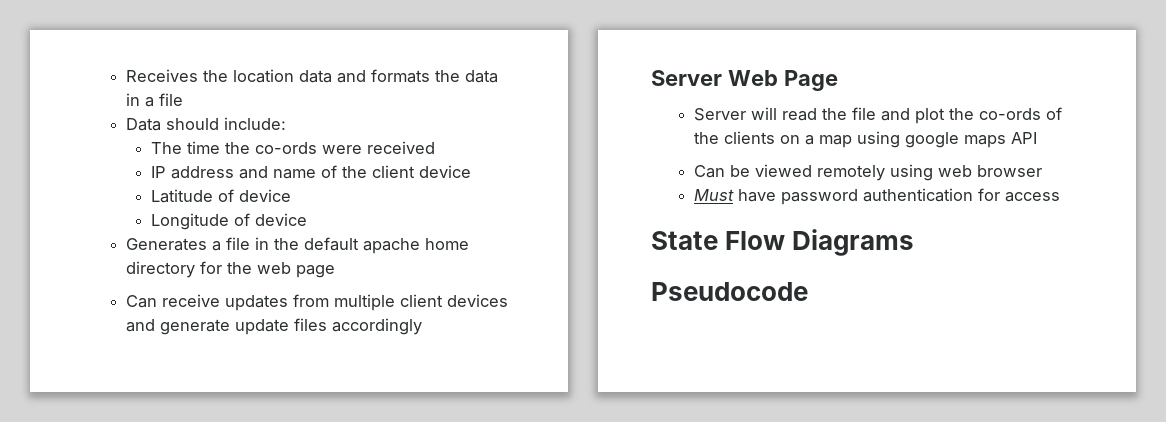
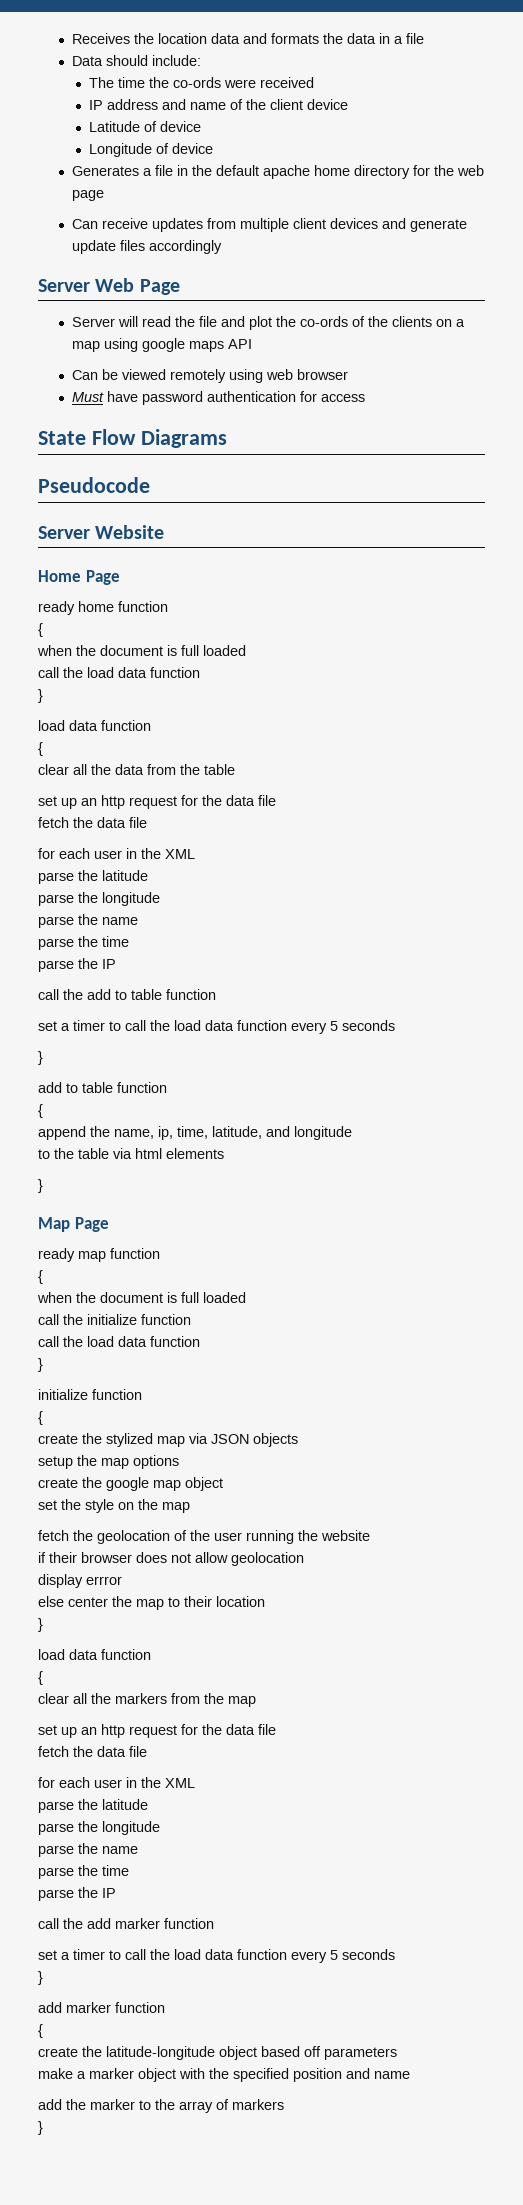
(808, 291) none -> [38,525,165,539] [38,570,120,585] [38,601,168,615] [38,623,43,637] [37,645,246,656] [38,667,200,678] [38,689,43,703] [38,720,151,731] [38,742,43,756] [38,764,235,775] [38,795,276,809] [38,817,147,828] [38,848,195,859] [38,870,148,884] [38,892,160,906] [38,914,138,928] [38,936,129,950] [38,958,116,972] [38,989,216,1000] [38,1020,395,1034] [38,1051,43,1065] [38,1082,167,1093] [38,1104,43,1118] [38,1126,352,1140] [38,1148,224,1159] [38,1179,43,1193] [38,1217,109,1232] [38,1248,160,1262] [38,1270,43,1284] [37,1292,246,1303] [38,1314,191,1325] [38,1336,200,1347] [38,1358,43,1372] [38,1389,142,1400] [38,1411,43,1425] [38,1433,298,1447] [38,1455,179,1469] [38,1477,223,1491] [38,1499,190,1513] [38,1530,370,1544] [38,1552,304,1566] [38,1574,122,1588] [38,1596,265,1610] [38,1618,43,1632] [38,1649,151,1660] [38,1671,43,1685] [38,1693,256,1707] [38,1724,276,1738] [38,1746,147,1757] [38,1777,195,1788] [38,1799,148,1813] [38,1821,160,1835] [38,1843,138,1857] [38,1865,129,1879] [38,1887,116,1901] [38,1918,214,1929] [38,1949,395,1963] [38,1971,43,1985] [38,2002,165,2013] [38,2024,43,2038] [38,2046,397,2060] [38,2068,410,2082] [38,2099,284,2113] [38,2121,43,2135] // Server Website // Home Page // ready home function // { // when the document is full loaded // call the load data function // } // load data function // { // clear all the data from the table // set up an http request for the data file // fetch the data file // for each user in the XML // parse the latitude // parse the longitude // parse the name // parse the time // parse the IP // call the add to table function // set a timer to call the load data function every 5 seconds // } // add to table function // { // append the name, ip, time, latitude, and longitude // to the table via html elements // } // Map Page // ready map function // { // when the document is full loaded // call the initialize function // call the load data function // } // initialize function // { // create the stylized map via JSON objects // setup the map options // create the google map object // set the style on the map // fetch the geolocation of the user running the website // if their browser does not allow geolocation // display errror // else center the map to their location // } // load data function // { // clear all the markers from the map // set up an http request for the data file // fetch the data file // for each user in the XML // parse the latitude // parse the longitude // parse the name // parse the time // parse the IP // call the add marker function // set a timer to call the load data function every 5 seconds // } // add marker function // { // create the latitude-longitude object based off parameters // make a marker object with the specified position and name // add the marker to the array of markers // }

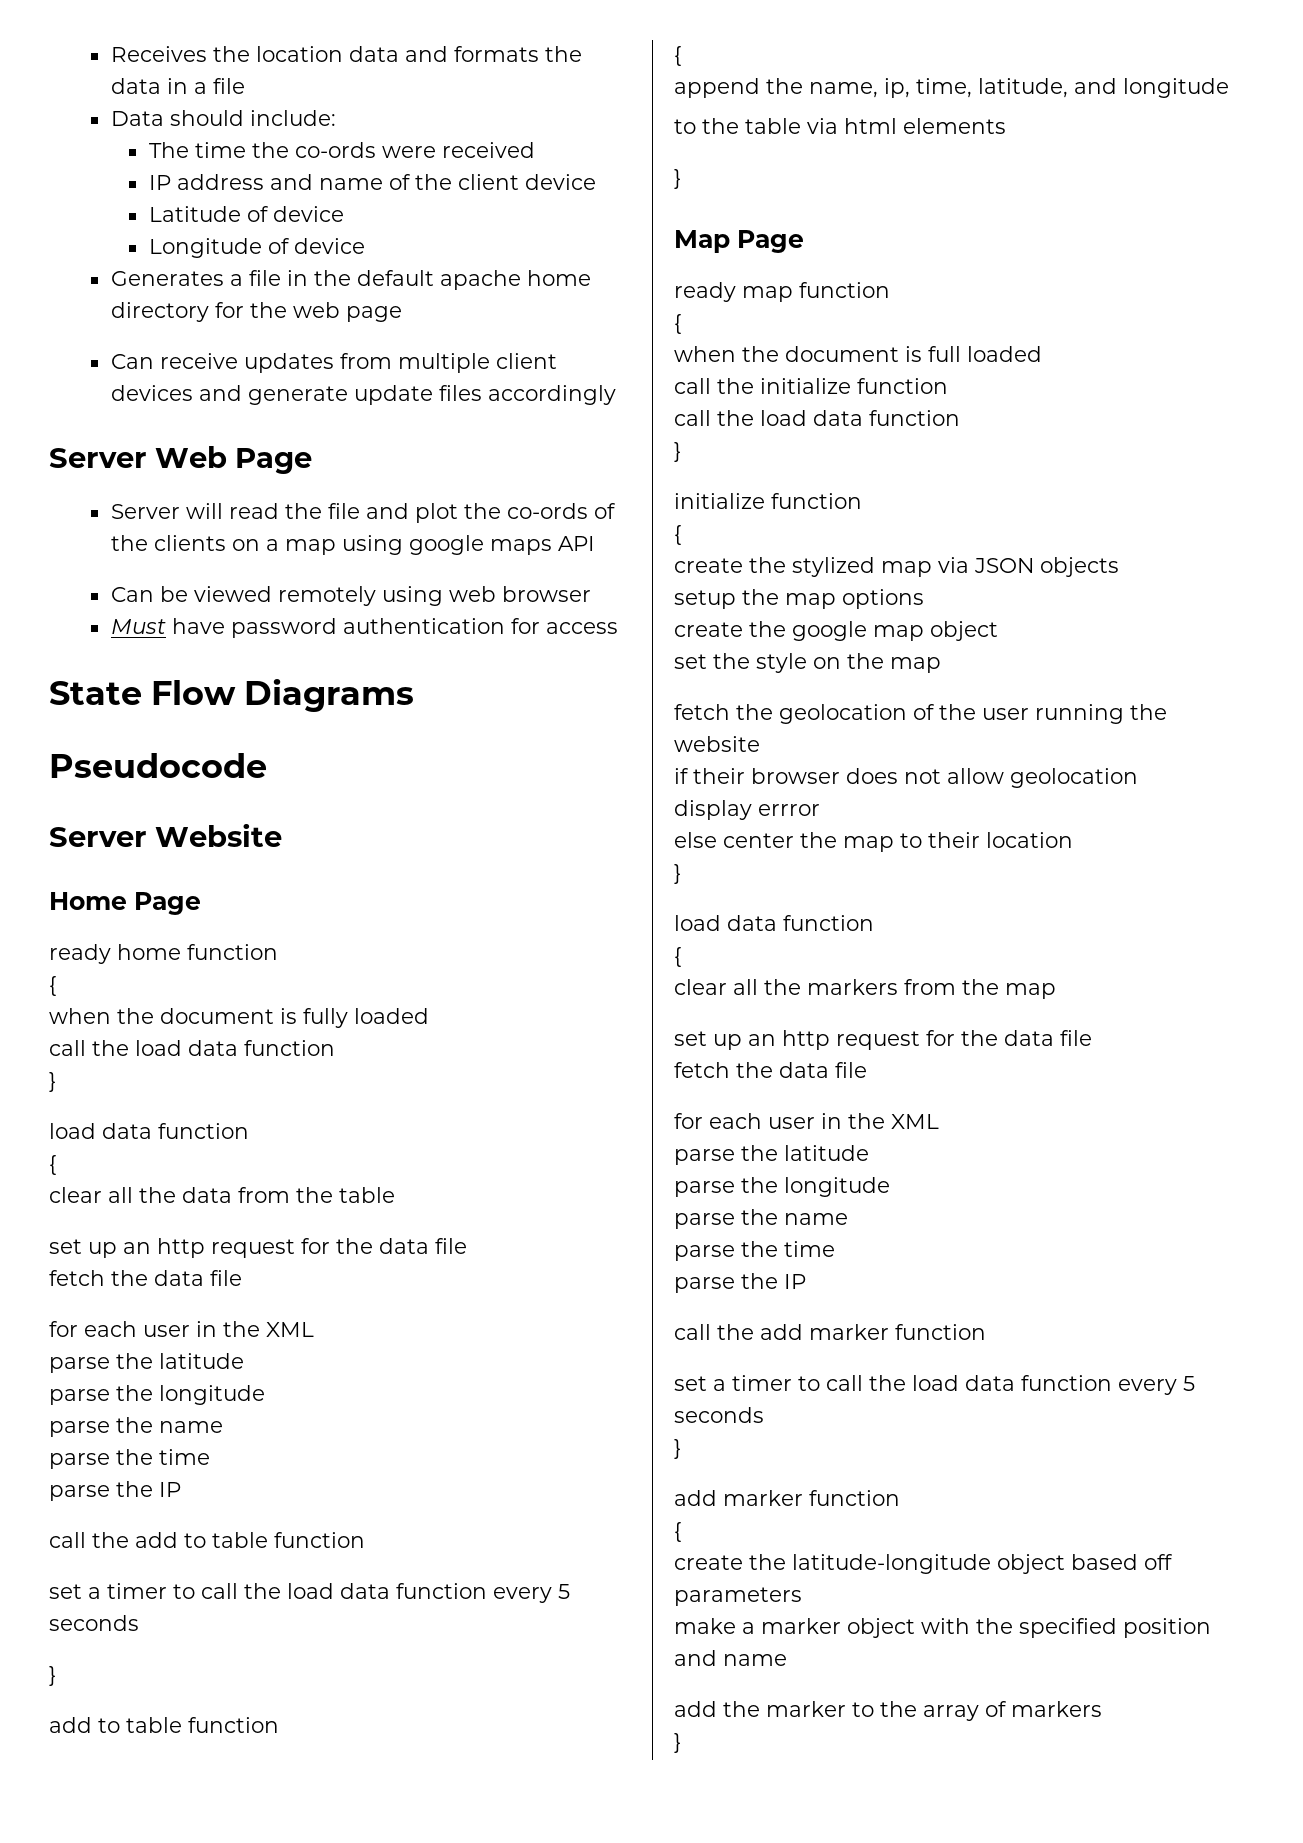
[181,645,199,656] full -> [303,1008,348,1028] fully

